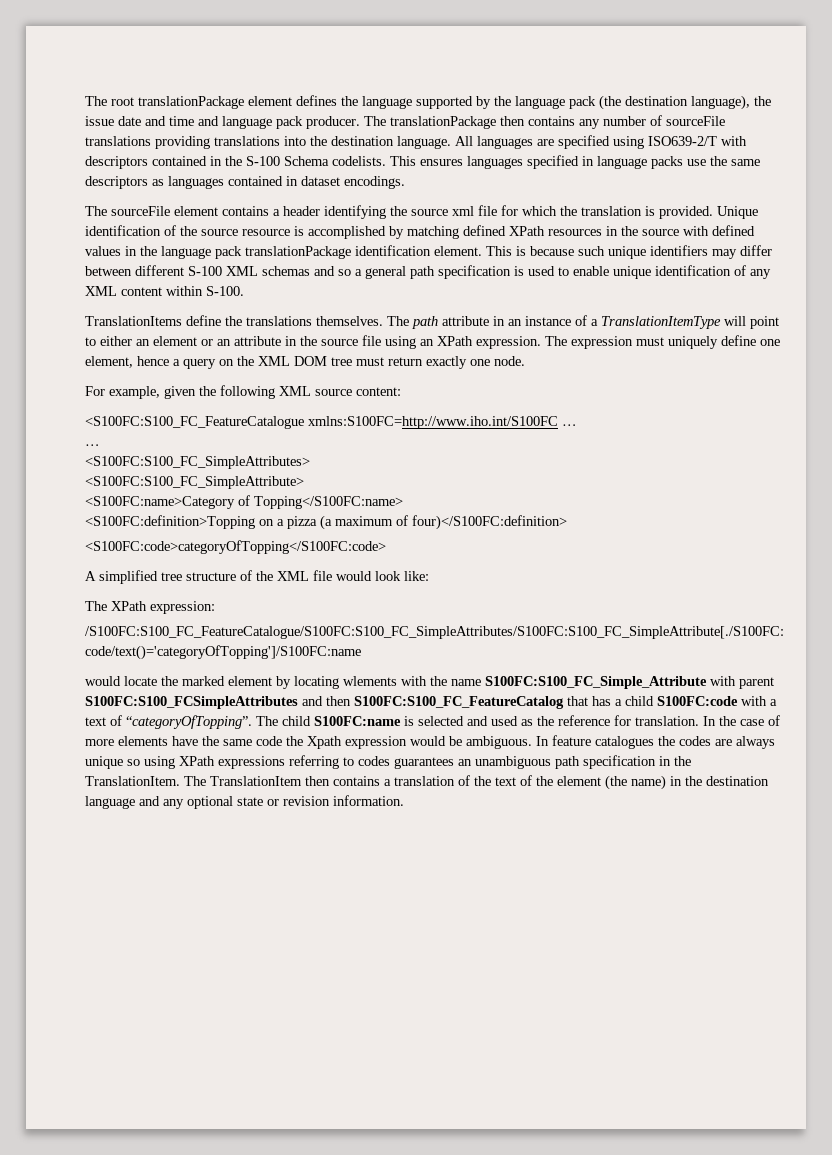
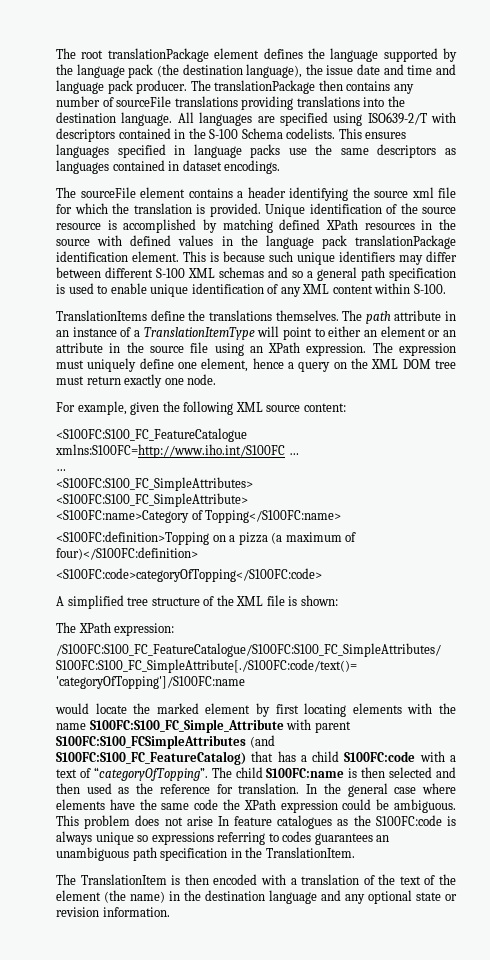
[336,571,429,581] would look like: -> [288,595,338,606] is shown:
[294,676,397,689] locating wlements -> [275,703,402,717] first locating elements
[302,696,564,709] and then S100FC:S100_FC_FeatureCatalog -> [249,735,275,748] [56,751,246,765] (and S100FC:S100_FC_FeatureCatalog)
(414, 721) none -> [361,767,386,778] then
(488, 721) none -> [56,783,80,794] then
[740,715,780,726] [85,739,114,746] case of more -> [347,783,457,797] general case where
[307,735,732,749] Xpath expression would be ambiguous. In feature catalogues the codes are -> [243,799,457,813] [56,815,457,829] XPath expression could be ambiguous. This problem does not arise In feature catalogues as the S100FC:code is
[144,756,215,769] using XPath -> (149, 838) none
(180, 781) none -> (355, 852) //
[305,776,380,786] then contains -> [171,874,286,885] is then encoded with

